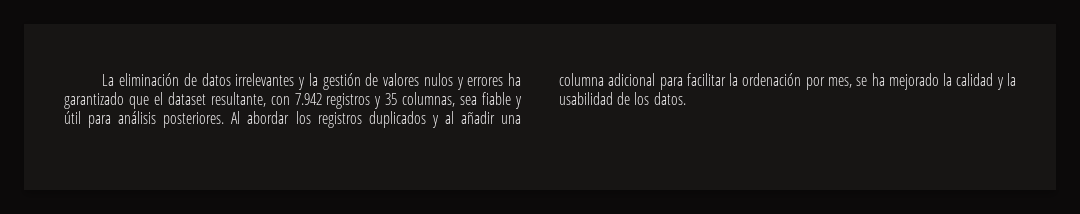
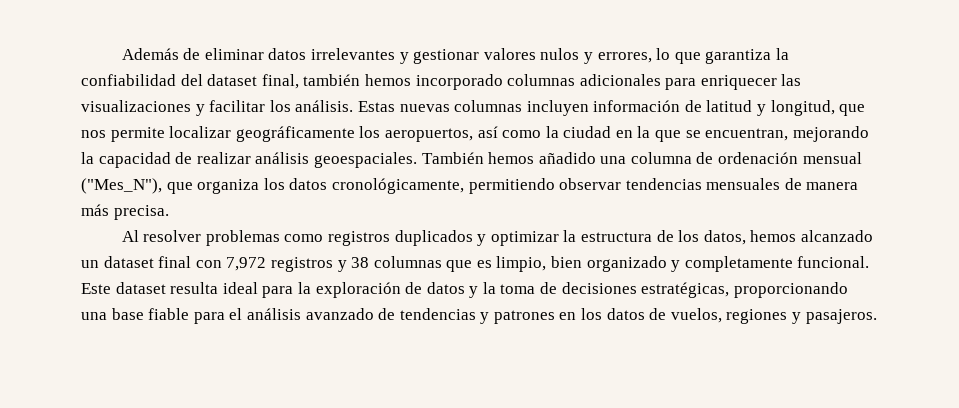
[102,73,521,90] [64,92,522,109] [64,111,521,128] [559,73,1016,90] [559,92,686,105] La eliminación de datos irrelevantes y la gestión de valores nulos y errores ha garantizado que el dataset resultante, con 7.942 registros y 35 columnas, sea fiable y útil para análisis posteriores. Al abordar los registros duplicados y al añadir una columna adicional para facilitar la ordenación por mes, se ha mejorado la calidad y la usabilidad de los datos. -> [121,48,789,64] [81,74,802,90] [81,100,866,116] [81,126,869,142] [81,152,862,168] [81,178,859,194] [81,204,169,220] [121,230,873,246] [81,256,870,272] [81,282,848,298] [81,308,877,324] Además de eliminar datos irrelevantes y gestionar valores nulos y errores, lo que garantiza la confiabilidad del dataset final, también hemos incorporado columnas adicionales para enriquecer las visualizaciones y facilitar los análisis. Estas nuevas columnas incluyen información de latitud y longitud, que nos permite localizar geográficamente los aeropuertos, así como la ciudad en la que se encuentran, mejorando la capacidad de realizar análisis geoespaciales. También hemos añadido una columna de ordenación mensual ("Mes_N"), que organiza los datos cronológicamente, permitiendo observar tendencias mensuales de manera más precisa. // Al resolver problemas como registros duplicados y optimizar la estructura de los datos, hemos alcanzado un dataset final con 7,972 registros y 38 columnas que es limpio, bien organizado y completamente funcional. Este dataset resulta ideal para la exploración de datos y la toma de decisiones estratégicas, proporcionando una base fiable para el análisis avanzado de tendencias y patrones en los datos de vuelos, regiones y pasajeros.

